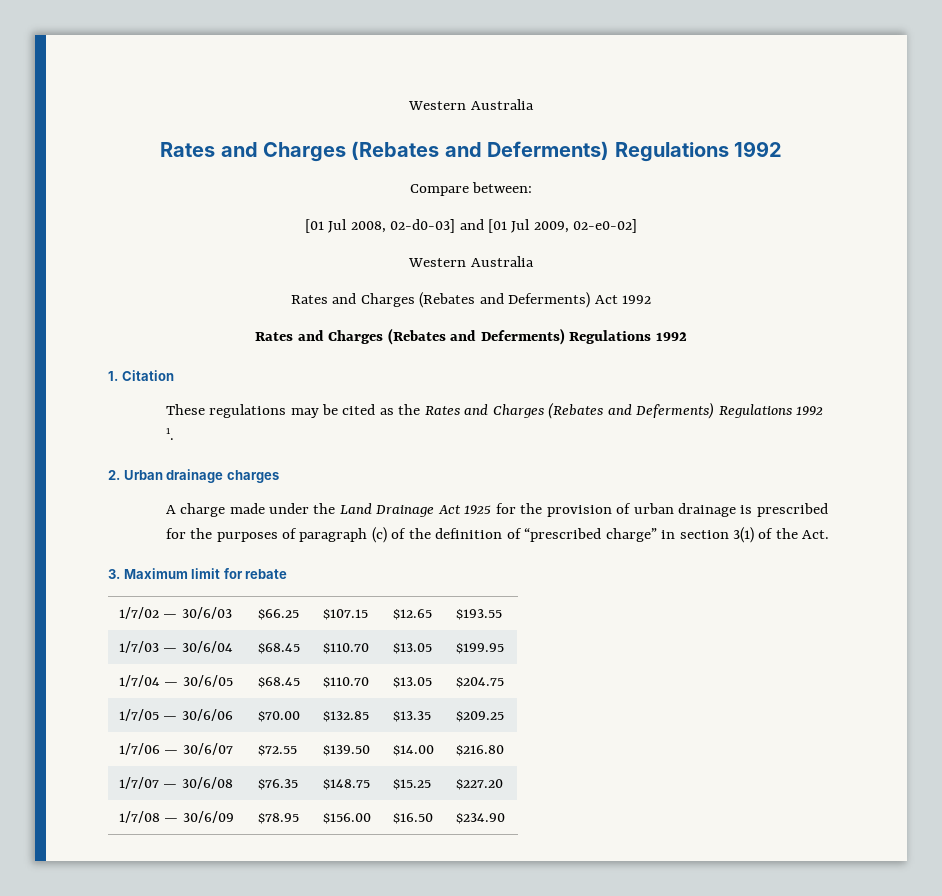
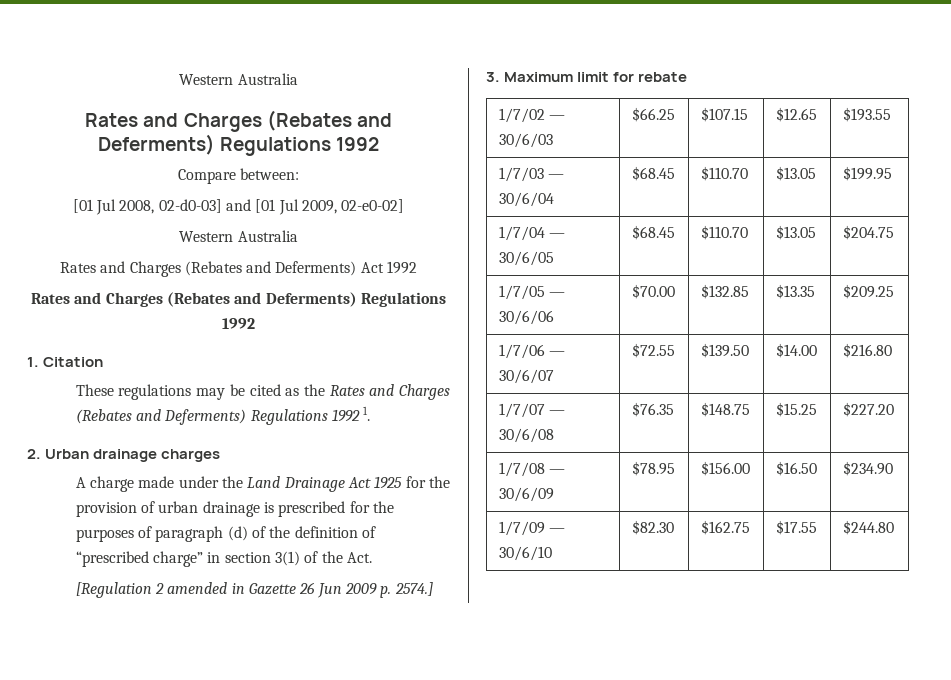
[371,527,387,543] (c) -> [227,526,248,541] (d)
(830, 534) none -> [75,582,433,598] // [Regulation 2 amended in Gazette 26 Jun 2009 p. 2574.]
(505, 818) none -> [498,521,565,536] [498,546,552,561] [631,520,674,535] [700,520,750,535] [775,520,817,535] [842,520,894,535] // 1/7/09 — 30/6/10 | $82.30 | $162.75 | $17.55 | $244.80

